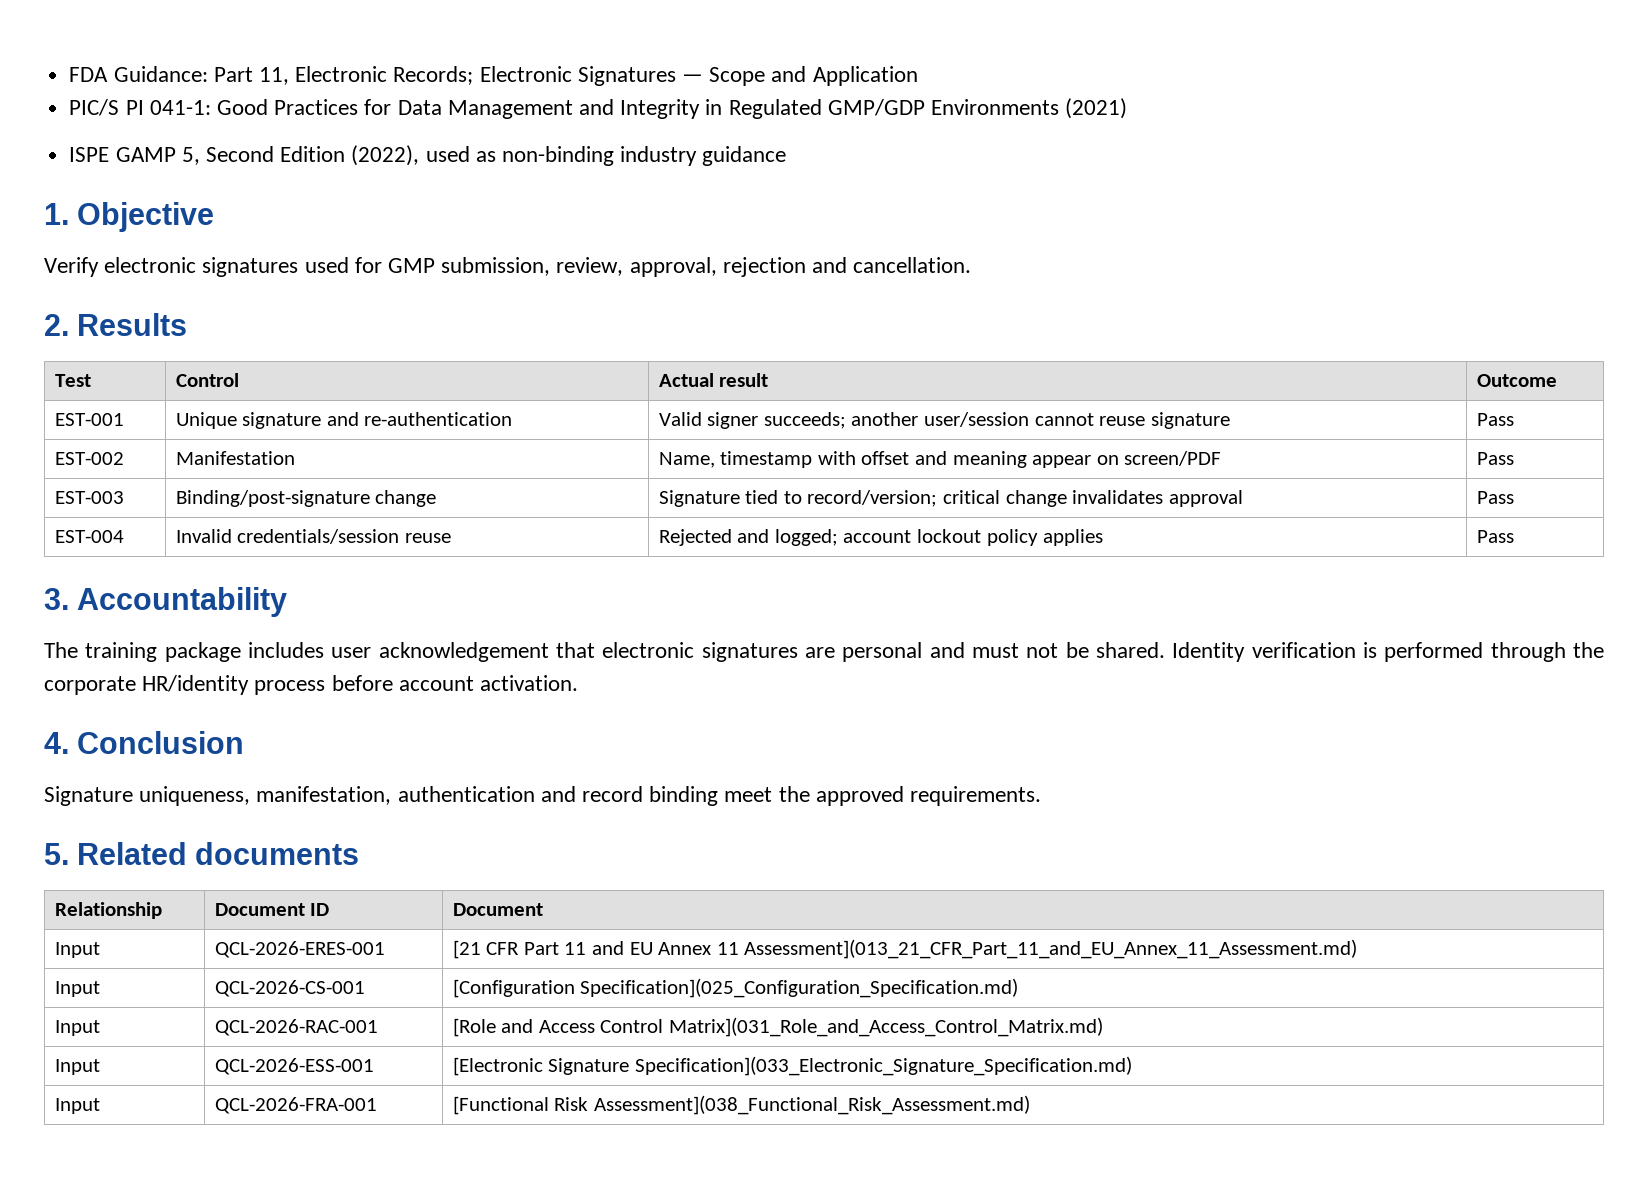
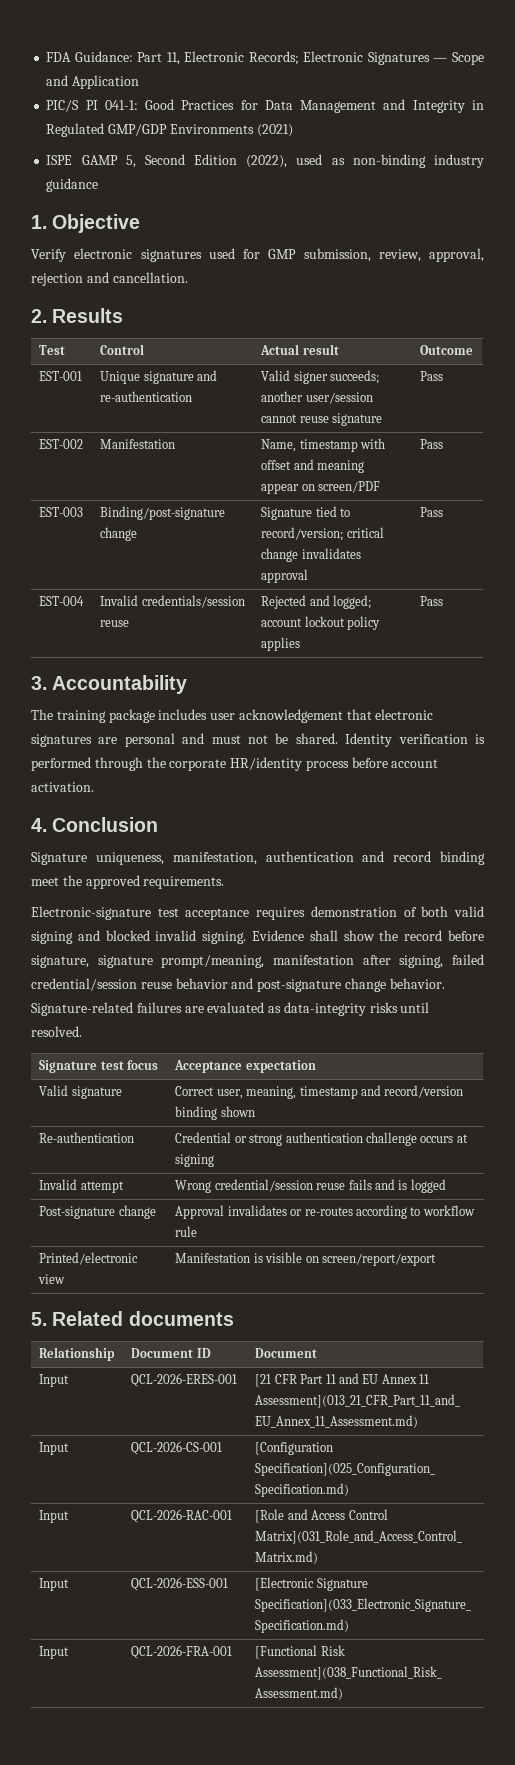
(1042, 796) none -> [31,906,485,920] [31,930,485,944] [31,954,485,968] [31,978,445,992] [31,1002,430,1016] [31,1026,82,1037] [39,1060,159,1073] [174,1060,316,1073] [39,1085,122,1099] [175,1085,464,1099] [175,1106,255,1120] [39,1132,135,1143] [175,1132,468,1146] [175,1154,215,1167] [39,1179,124,1193] [175,1179,446,1193] [39,1205,156,1219] [175,1205,475,1219] [175,1226,198,1237] [39,1252,139,1265] [38,1274,66,1284] [175,1252,436,1266] // Electronic-signature test acceptance requires demonstration of both valid signing and blocked invalid signing. Evidence shall show the record before signature, signature prompt/meaning, manifestation after signing, failed credential/session reuse behavior and post-signature change behavior. Signature-related failures are evaluated as data-integrity risks until resolved. // Signature test focus | Acceptance expectation // Valid signature | Correct user, meaning, timestamp and record/version binding shown // Re-authentication | Credential or strong authentication challenge occurs at signing // Invalid attempt | Wrong credential/session reuse fails and is logged // Post-signature change | Approval invalidates or re-routes according to workflow rule // Printed/electronic view | Manifestation is visible on screen/report/export

